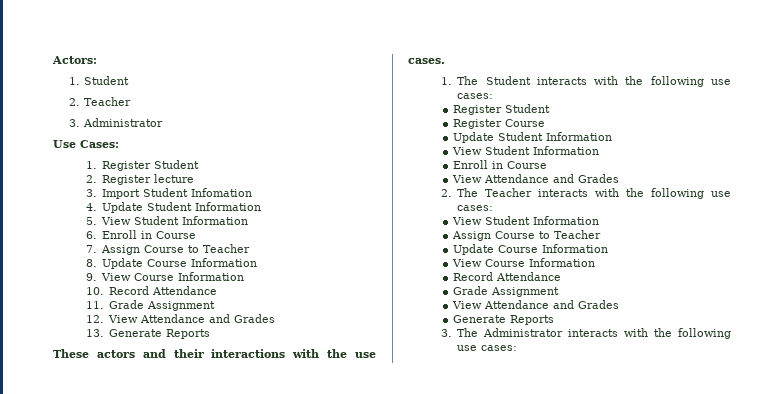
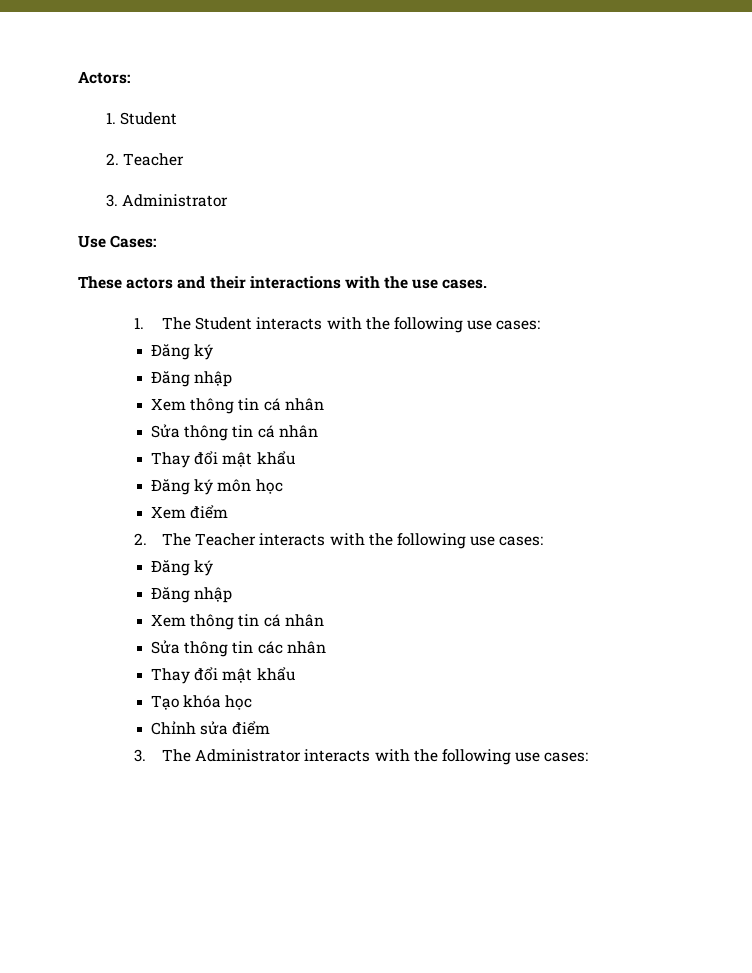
[85,160,200,171] [85,174,195,185] [85,188,253,199] [85,202,262,213] [85,216,249,225] [85,230,197,239] [85,244,251,255] [85,258,258,269] [85,272,245,281] [85,286,218,295] [85,300,216,311] [85,314,276,323] [85,329,211,339] // 1. Register Student // 2. Register lecture // 3. Import Student Infomation // 4. Update Student Information // 5. View Student Information // 6. Enroll in Course // 7. Assign Course to Teacher // 8. Update Course Information // 9. View Course Information // 10. Record Attendance // 11. Grade Assignment // 12. View Attendance and Grades // 13. Generate Reports -> (157, 241) none
[453,104,551,115] [453,119,546,129] [453,132,613,143] [452,146,600,155] [453,160,548,169] [452,174,620,183] Register Student // Register Course // Update Student Information // View Student Information // Enroll in Course // View Attendance and Grades -> [151,344,214,360] [151,371,233,387] [151,398,324,414] [151,424,318,441] [151,451,295,468] [151,479,283,495] [151,505,229,519] Đăng ký // Đăng nhập // Xem thông tin cá nhân // Sửa thông tin cá nhân // Thay đổi mật khẩu // Đăng ký môn học // Xem điểm
[452,216,600,225] [452,230,602,241] [453,244,609,255] [452,258,596,267] [453,272,562,281] [453,286,560,297] [452,300,620,309] [453,315,555,325] View Student Information // Assign Course to Teacher // Update Course Information // View Course Information // Record Attendance // Grade Assignment // View Attendance and Grades // Generate Reports -> [151,560,214,576] [151,587,233,603] [151,614,324,630] [151,640,326,657] [151,667,295,684] [151,695,253,710] [151,721,271,735] Đăng ký // Đăng nhập // Xem thông tin cá nhân // Sửa thông tin các nhân // Thay đổi mật khẩu // Tạo khóa học // Chỉnh sửa điểm

